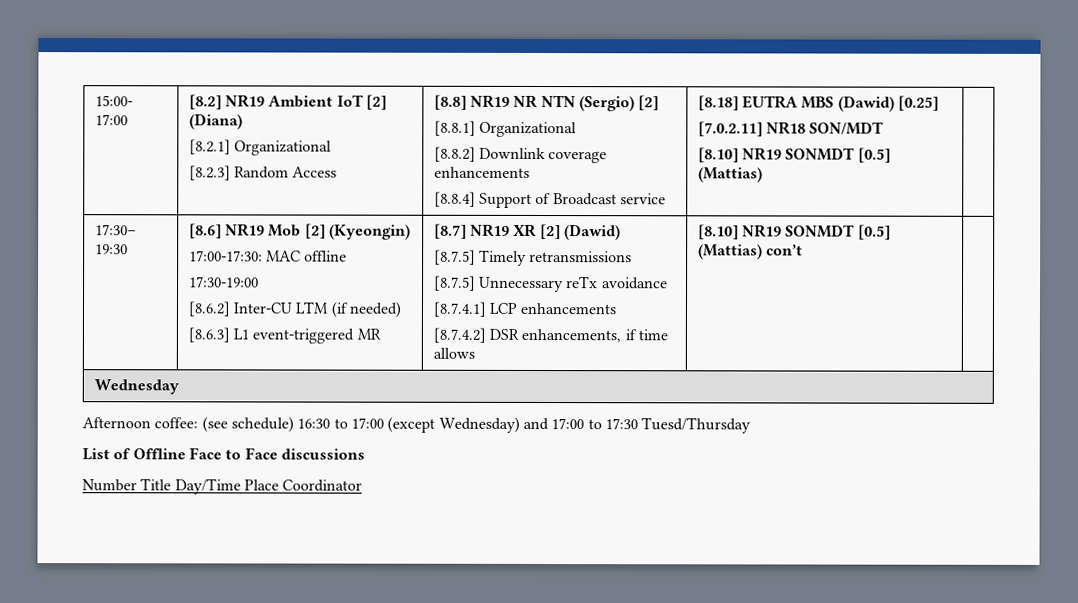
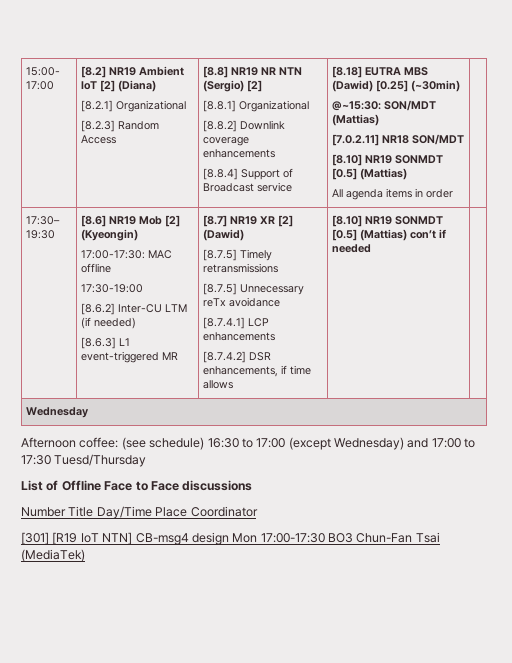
(939, 103) none -> [411,80,461,92] [332,100,437,111] [332,114,380,126] (~30min) // @~15:30: SON/MDT (Mattias)
(763, 175) none -> [332,188,454,200] // All agenda items in order
(803, 250) none -> [439,229,447,238] [332,244,372,253] if needed
(363, 485) none -> [21,532,440,545] [21,549,85,562] // [301] [R19 IoT NTN] CB-msg4 design Mon 17:00-17:30 BO3 Chun-Fan Tsai (MediaTek)

